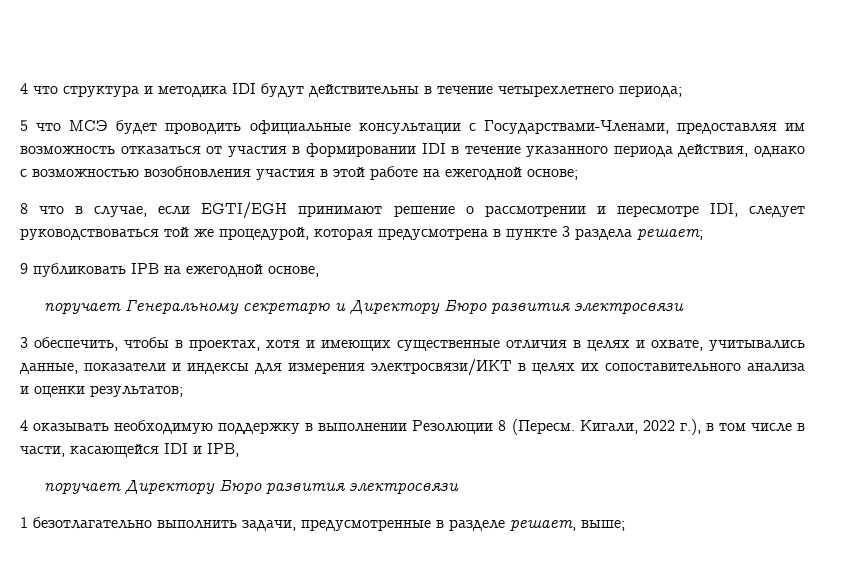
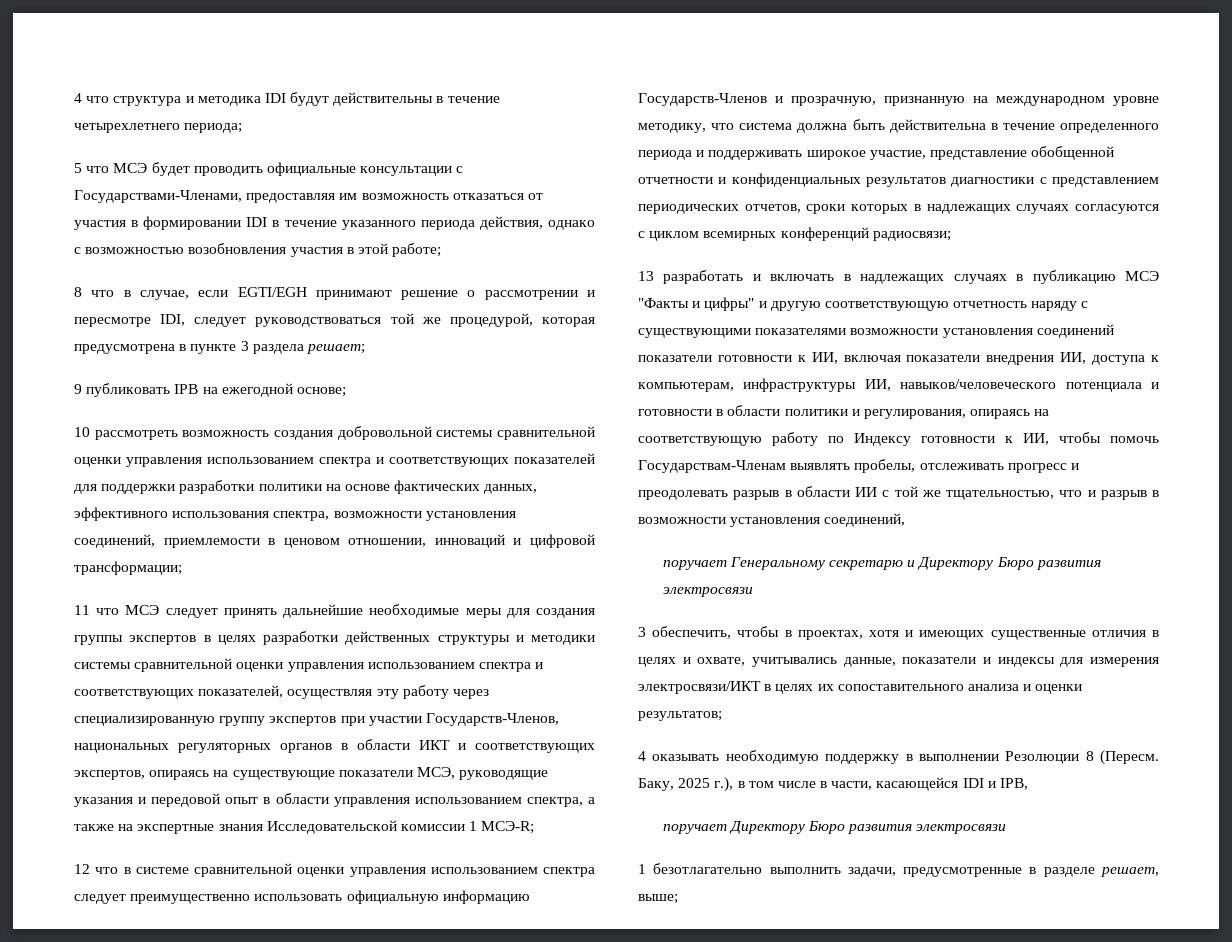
[370,166,578,180] работе на ежегодной основе; -> [392,243,442,257] работе;
[268,266,319,277] основе, -> [296,387,346,397] [74,426,595,440] [74,453,595,467] [74,480,538,494] [74,507,516,521] [74,534,595,548] [74,561,182,575] [74,604,595,618] [74,631,595,645] [74,658,544,672] [74,685,489,699] [74,713,559,726] [74,739,595,753] [74,767,549,780] [74,793,596,807] [74,820,535,834] [74,863,595,877] [74,890,530,904] [638,93,1159,106] [638,119,1159,133] [638,146,1115,160] [638,173,1159,187] [638,204,1159,214] [638,227,951,241] [638,270,1159,284] [638,297,1089,311] [638,324,1114,338] [638,352,1159,365] [638,378,1159,392] [638,405,1050,419] [638,432,1159,446] [638,459,1079,473] [638,486,1159,500] [638,513,906,527] основе; // 10 рассмотреть возможность создания добровольной системы сравнительной оценки управления использованием спектра и соответствующих показателей для поддержки разработки политики на основе фактических данных, эффективного использования спектра, возможности установления соединений, приемлемости в ценовом отношении, инноваций и цифровой трансформации; // 11 что МСЭ следует принять дальнейшие необходимые меры для создания группы экспертов в целях разработки действенных структуры и методики системы сравнительной оценки управления использованием спектра и соответствующих показателей, осуществляя эту работу через специализированную группу экспертов при участии Государств-Членов, национальных регуляторных органов в области ИКТ и соответствующих экспертов, опираясь на существующие показатели МСЭ, руководящие указания и передовой опыт в области управления использованием спектра, а также на экспертные знания Исследовательской комиссии 1 МСЭ-R; // 12 что в системе сравнительной оценки управления использованием спектра следует преимущественно использовать официальную информацию Государств-Членов и прозрачную, признанную на международном уровне методику, что система должна быть действительна в течение определенного периода и поддерживать широкое участие, представление обобщенной отчетности и конфиденциальных результатов диагностики с представлением периодических отчетов, сроки которых в надлежащих случаях согласуются с циклом всемирных конференций радиосвязи; // 13 разработать и включать в надлежащих случаях в публикацию МСЭ "Факты и цифры" и другую соответствующую отчетность наряду с существующими показателями возможности установления соединений показатели готовности к ИИ, включая показатели внедрения ИИ, доступа к компьютерам, инфраструктуры ИИ, навыков/человеческого потенциала и готовности в области политики и регулирования, опираясь на соответствующую работу по Индексу готовности к ИИ, чтобы помочь Государствам-Членам выявлять пробелы, отслеживать прогресс и преодолевать разрыв в области ИИ с той же тщательностью, что и разрыв в возможности установления соединений,
[579,420,675,434] Кигали, 2022 -> [638,778,711,791] Баку, 2025

